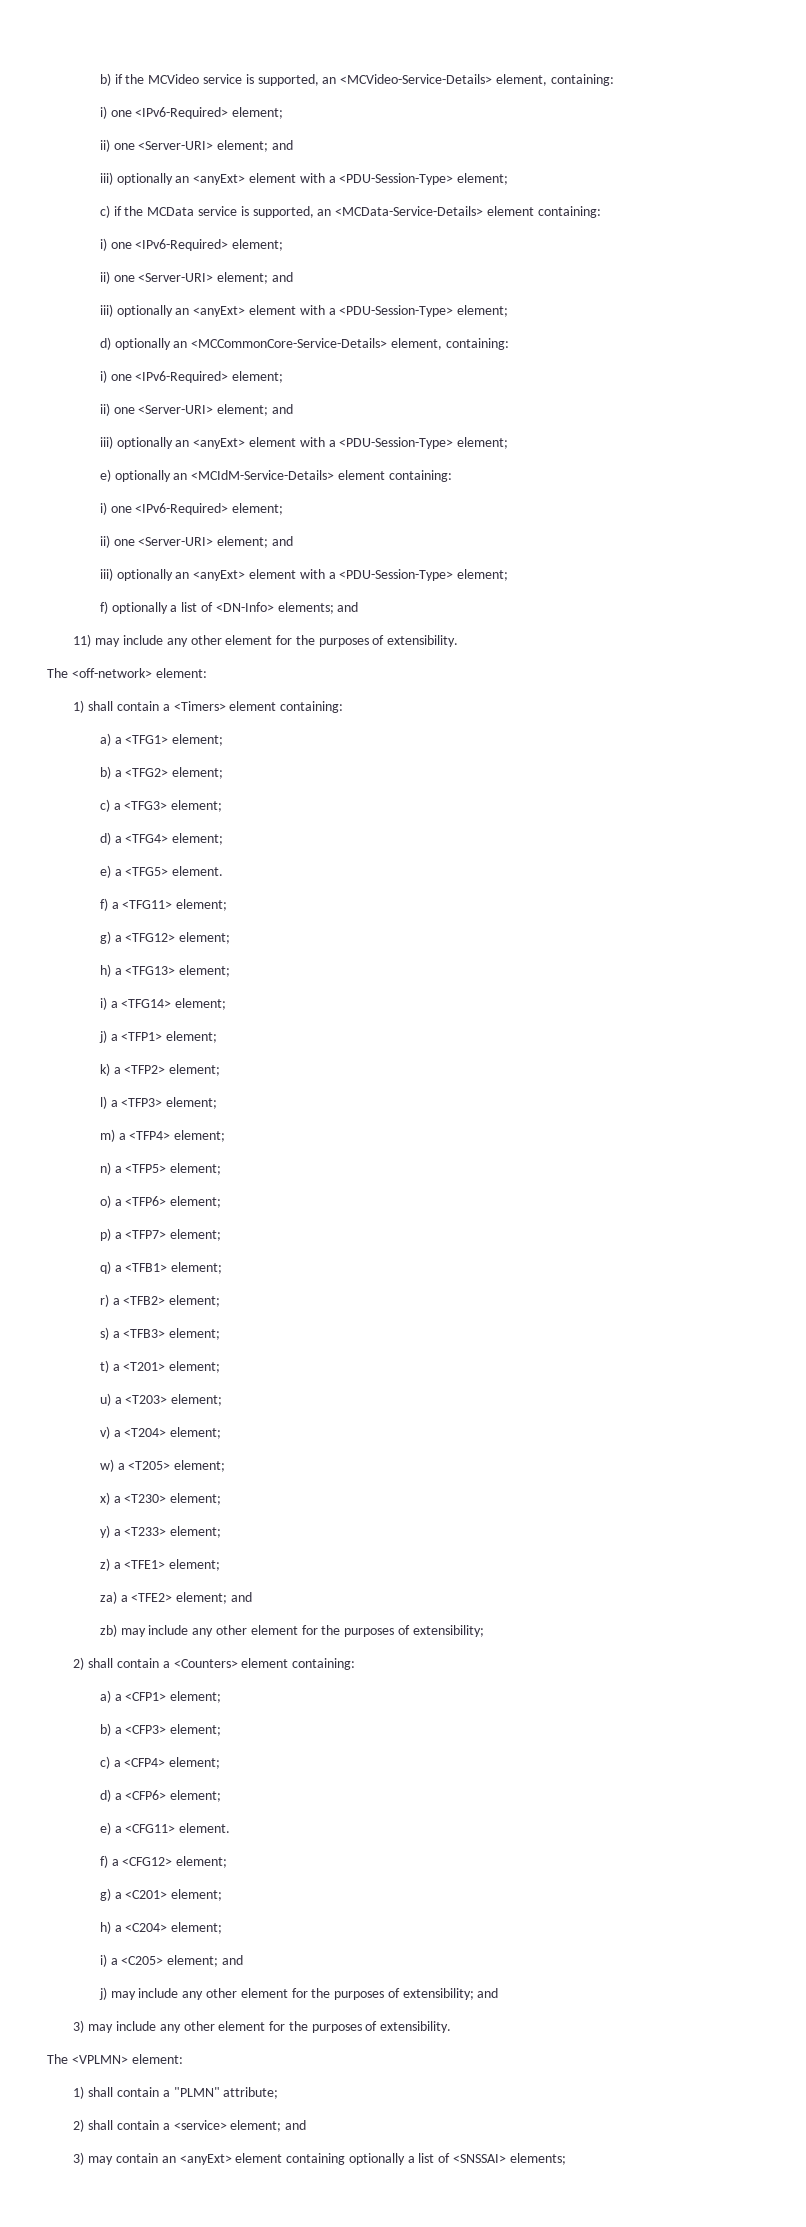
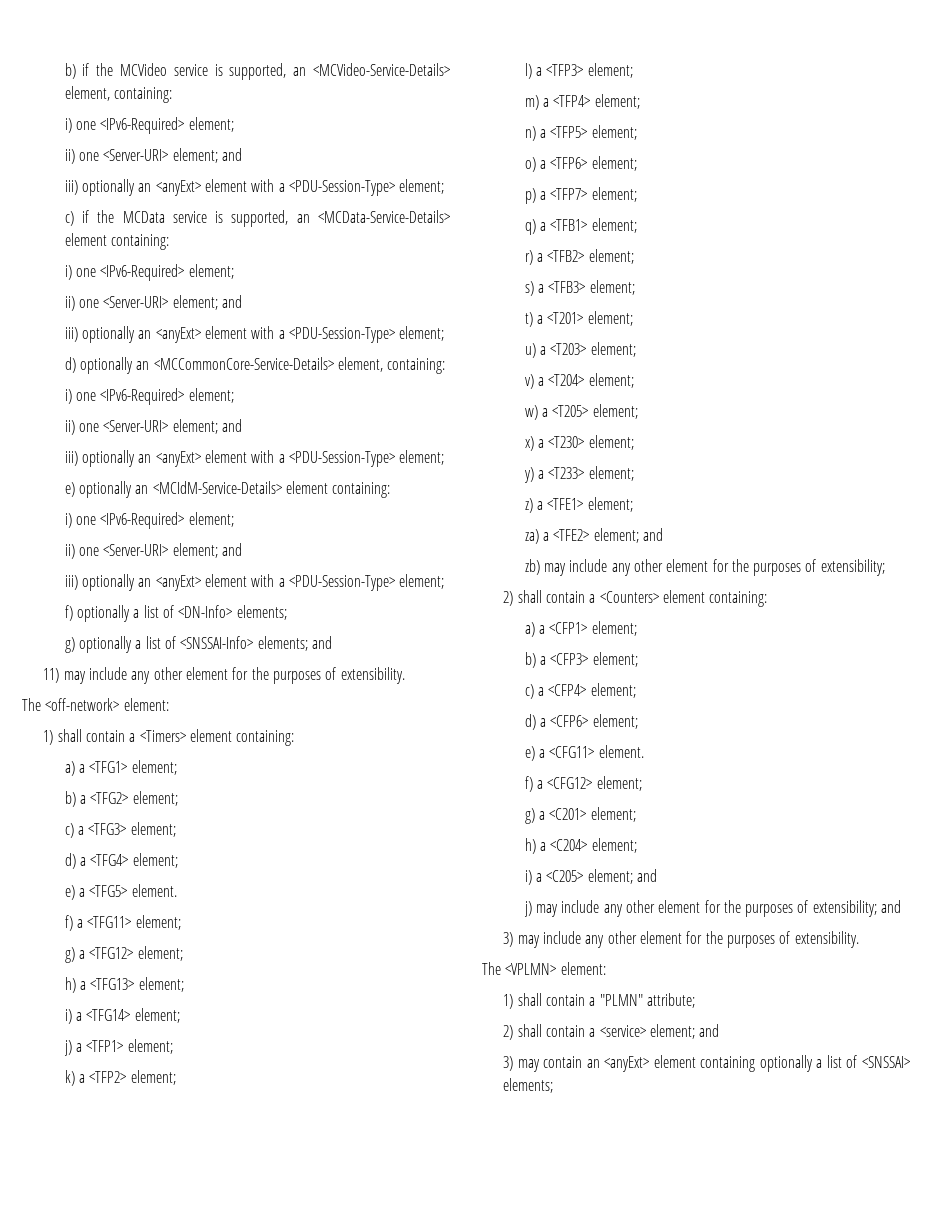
(334, 608) none -> [64,636,308,653] // g) optionally a list of <SNSSAI-Info> elements;

